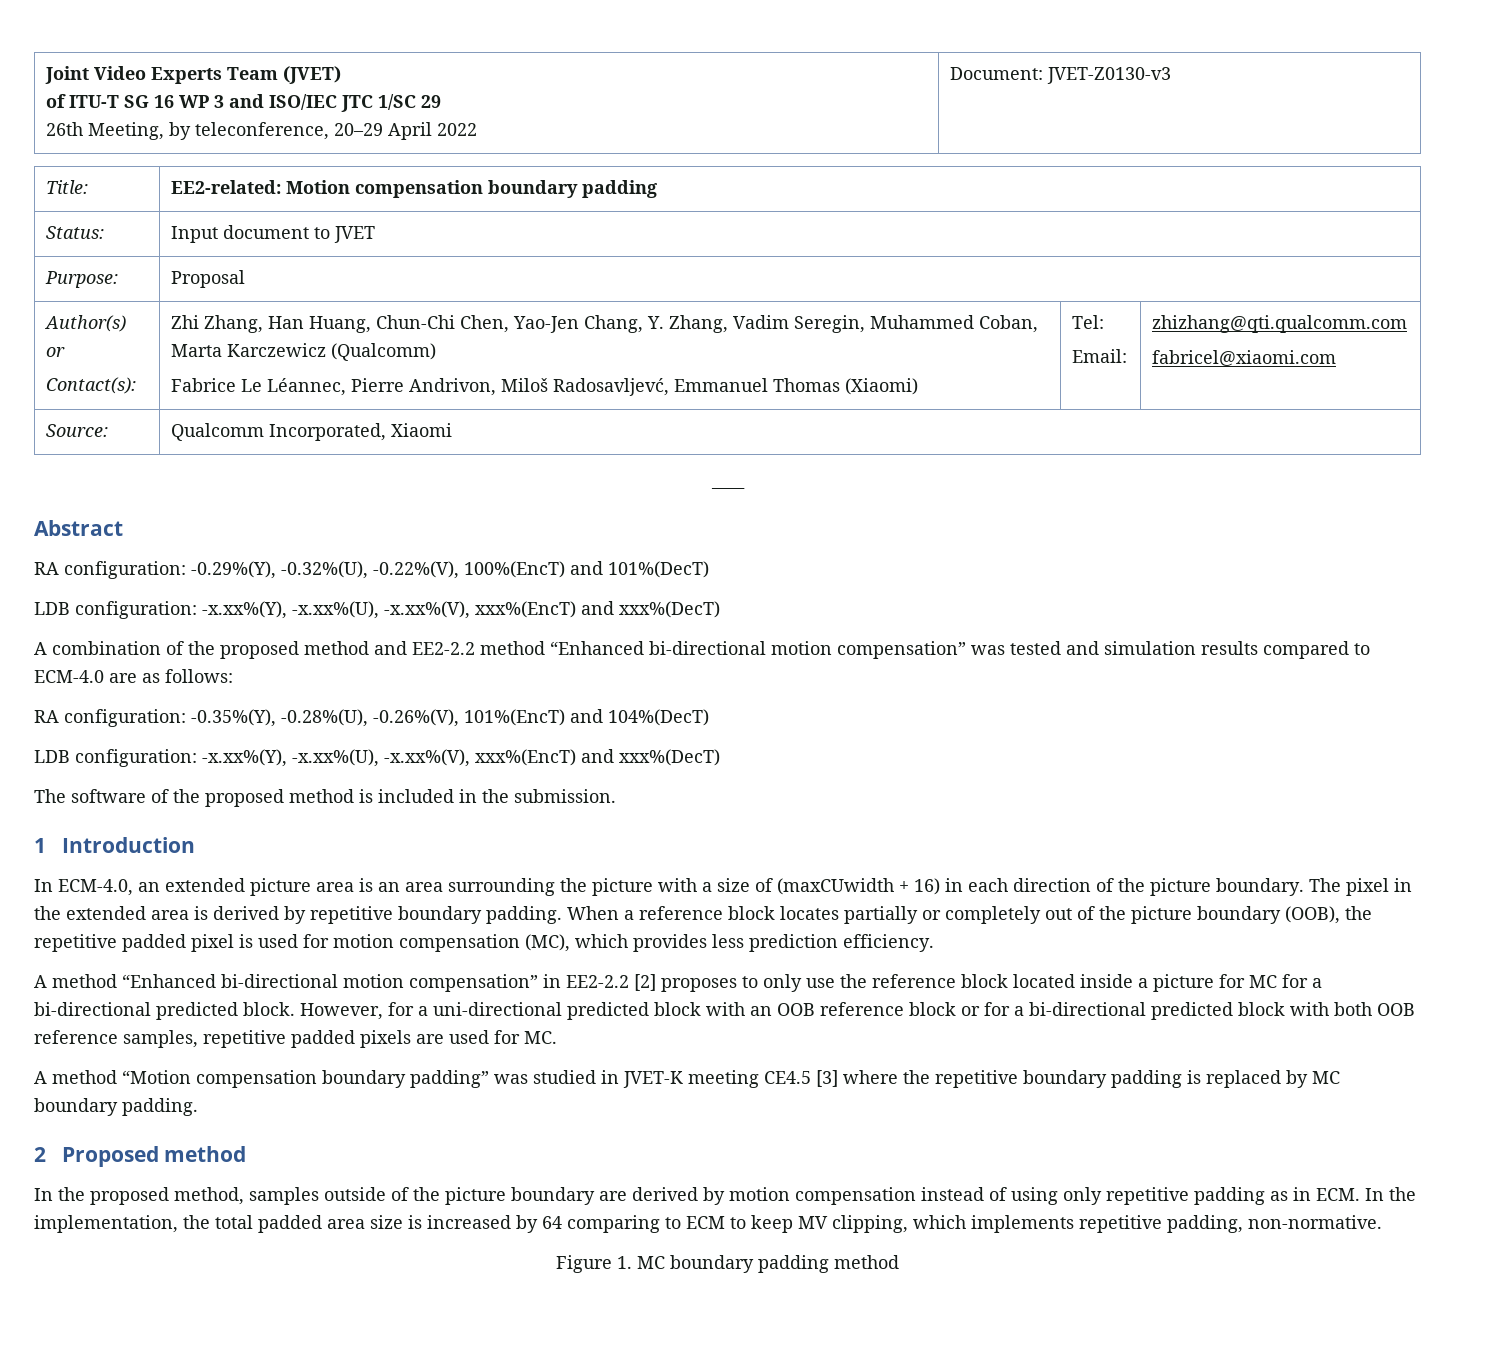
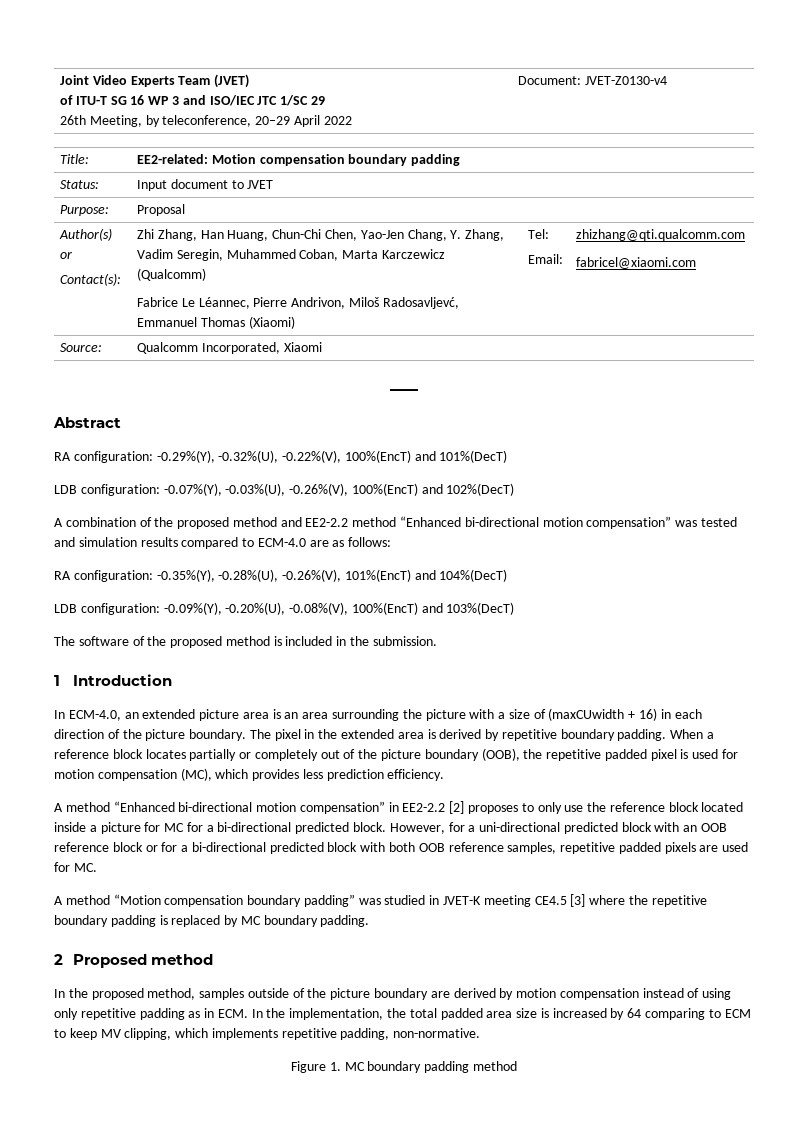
[1046,67,1171,84] JVET-Z0130-v3 -> [584,76,667,85] JVET-Z0130-v4
[202,601,720,619] -x.xx%(Y), -x.xx%(U), -x.xx%(V), xxx%(EncT) and xxx%(DecT) -> [163,483,515,496] -0.07%(Y), -0.03%(U), -0.26%(V), 100%(EncT) and 102%(DecT)
[202,749,720,767] -x.xx%(Y), -x.xx%(U), -x.xx%(V), xxx%(EncT) and xxx%(DecT) -> [163,602,515,615] -0.09%(Y), -0.20%(U), -0.08%(V), 100%(EncT) and 103%(DecT)

